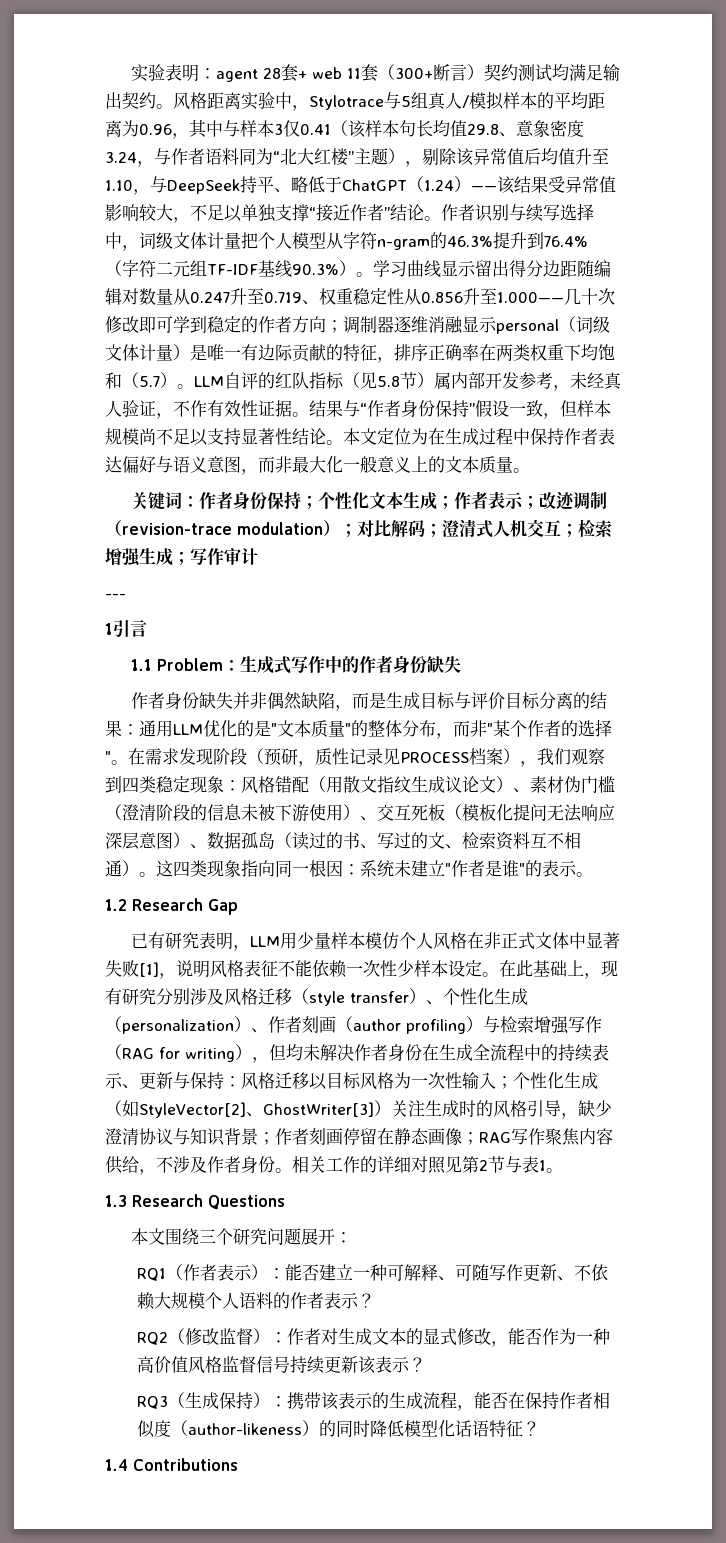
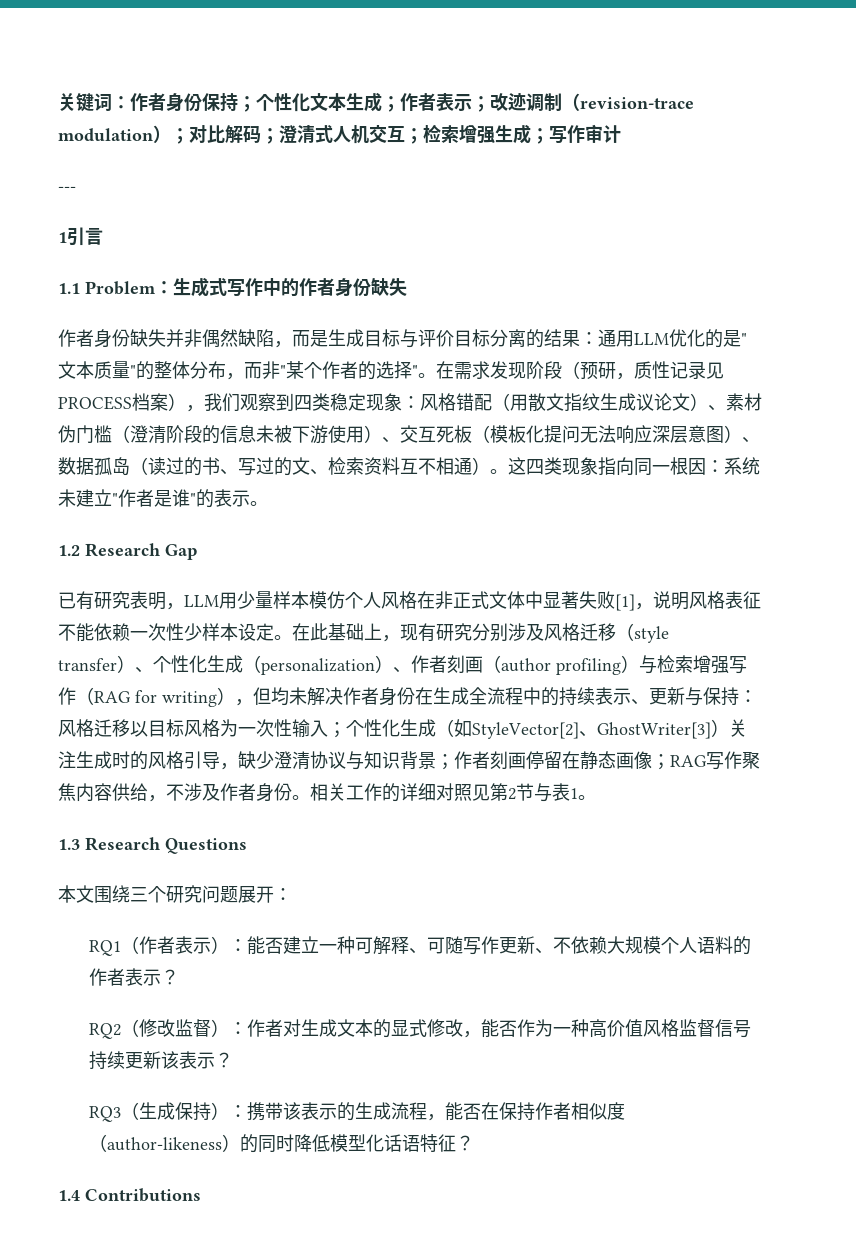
[131,64,621,82] [105,91,605,111] [105,119,584,139] [105,148,609,167] [105,176,616,195] [105,203,594,223] [105,232,588,251] [105,260,611,278] [105,288,615,305] [105,316,610,334] [105,344,615,363] [105,372,622,391] [105,400,611,419] [105,428,615,446] [105,456,530,475] 实验表明：agent 28套+ web 11套（300+断言）契约测试均满足输出契约。风格距离实验中，Stylotrace与5组真人/模拟样本的平均距离为0.96，其中与样本3仅0.41（该样本句长均值29.8、意象密度3.24，与作者语料同为“北大红楼”主题），剔除该异常值后均值升至1.10，与DeepSeek持平、略低于ChatGPT（1.24）——该结果受异常值影响较大，不足以单独支撑“接近作者”结论。作者识别与续写选择中，词级文体计量把个人模型从字符n-gram的46.3%提升到76.4%（字符二元组TF-IDF基线90.3%）。学习曲线显示留出得分边距随编辑对数量从0.247升至0.719、权重稳定性从0.856升至1.000——几十次修改即可学到稳定的作者方向；调制器逐维消融显示personal（词级文体计量）是唯一有边际贡献的特征，排序正确率在两类权重下均饱和（5.7）。LLM自评的红队指标（见5.8节）属内部开发参考，未经真人验证，不作有效性证据。结果与“作者身份保持”假设一致，但样本规模尚不足以支持显著性结论。本文定位为在生成过程中保持作者表达偏好与语义意图，而非最大化一般意义上的文本质量。 // -> (58, 102) none

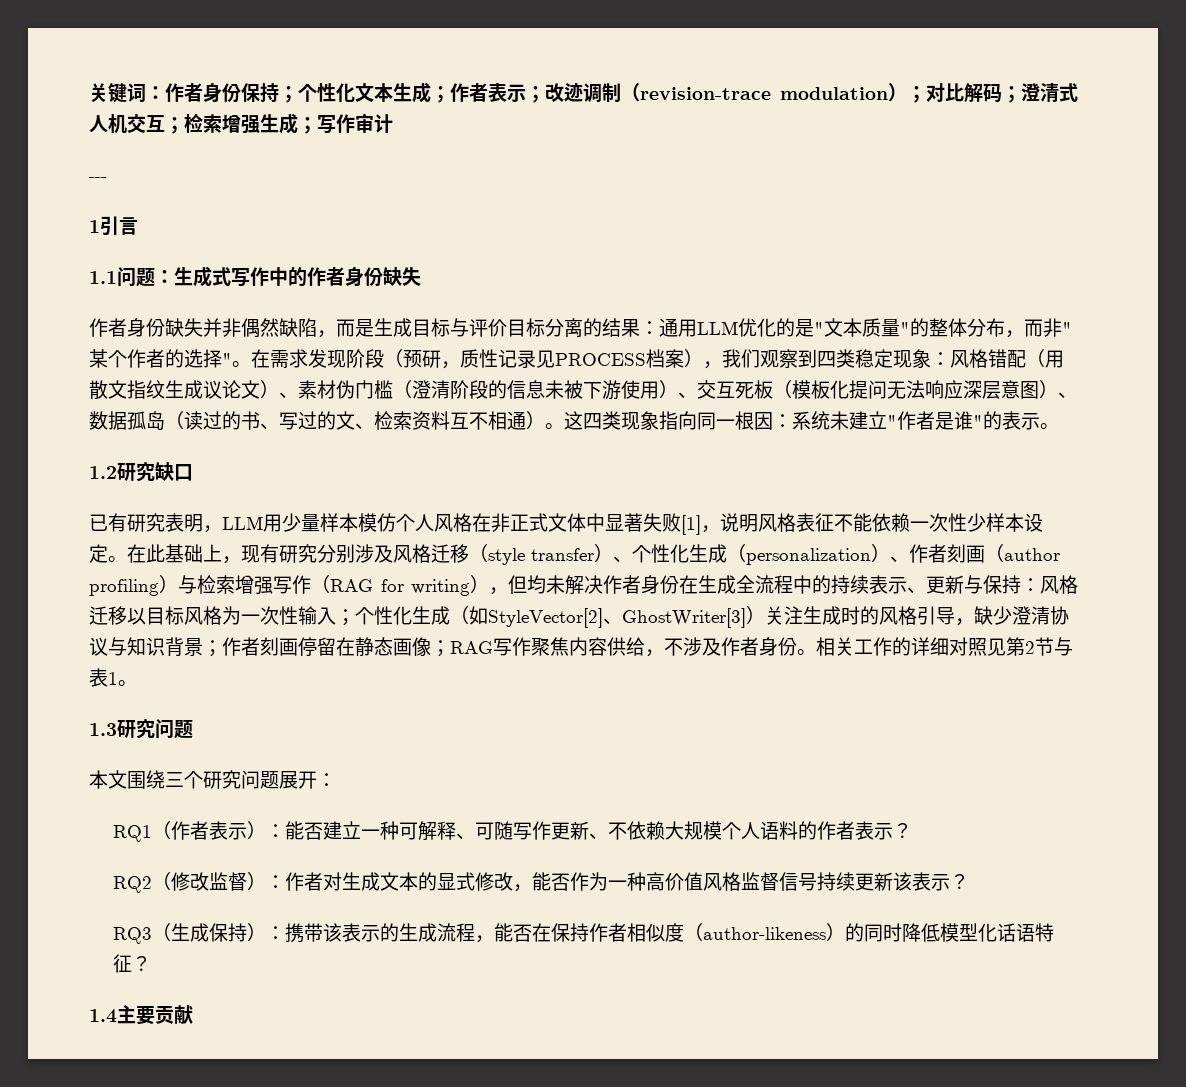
[85,281,156,295] Problem -> [117,267,155,287] 问题
[85,543,197,560] Research Gap -> [117,462,193,482] 研究缺口
[85,837,247,854] Research Questions -> [117,719,193,739] 研究问题
[85,1188,201,1202] Contributions -> [117,1005,193,1025] 主要贡献

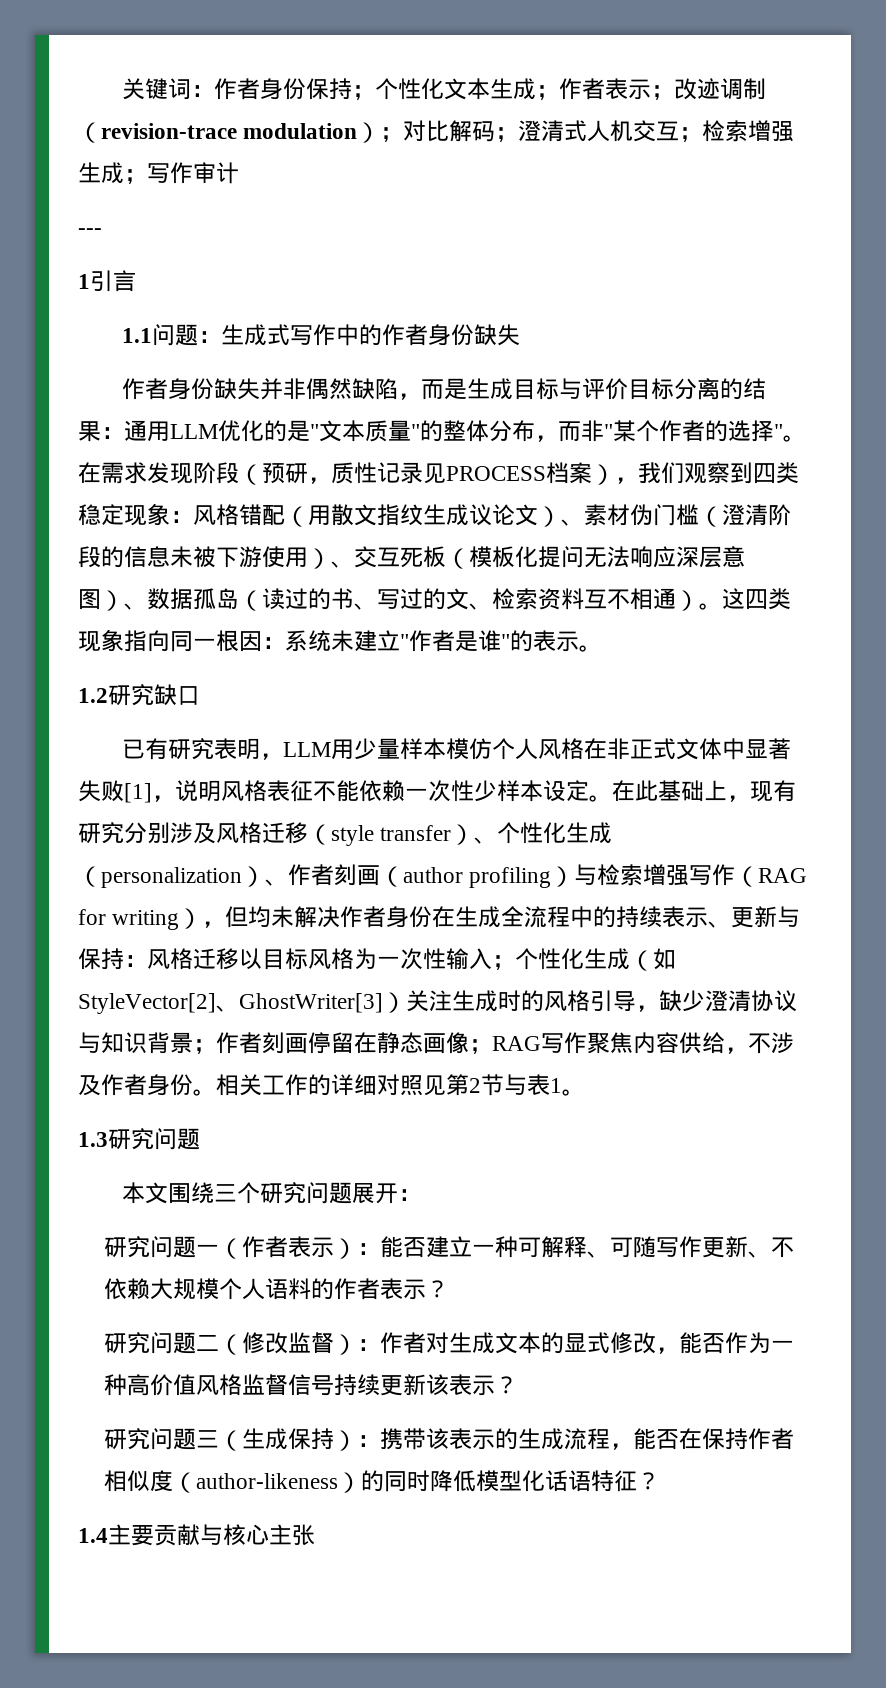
[113,825,153,842] RQ1 -> [103,1236,219,1258] 研究问题一
[113,876,153,893] RQ2 -> [103,1332,219,1354] 研究问题二
[113,927,153,944] RQ3 -> [103,1428,219,1450] 研究问题三
(193, 1014) none -> [200,1524,315,1546] 与核心主张

